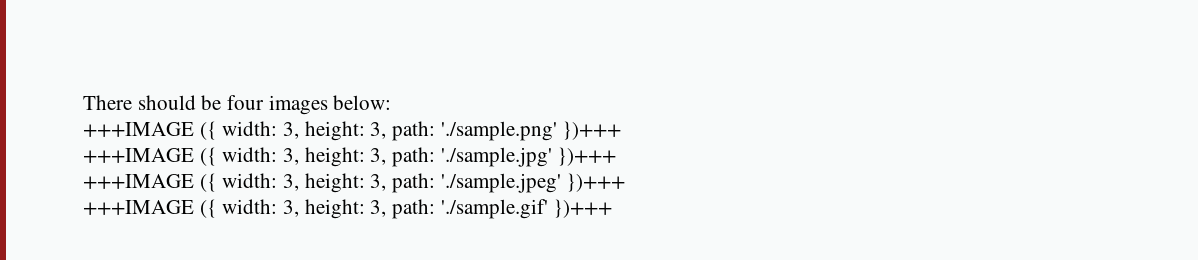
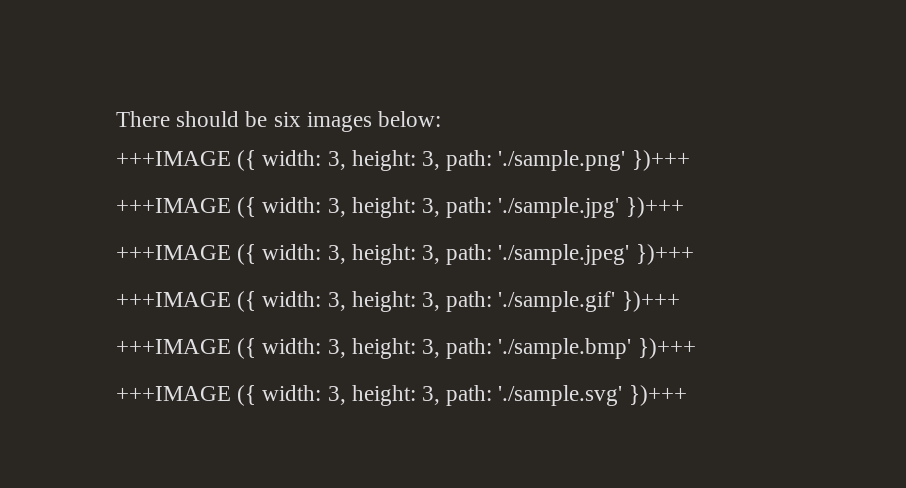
[227,95,265,110] four -> [273,112,301,127] six
(613, 208) none -> [116,338,696,359] [116,385,687,406] // +++IMAGE ({ width: 3, height: 3, path: './sample.bmp' })+++ // +++IMAGE ({ width: 3, height: 3, path: './sample.svg' })+++

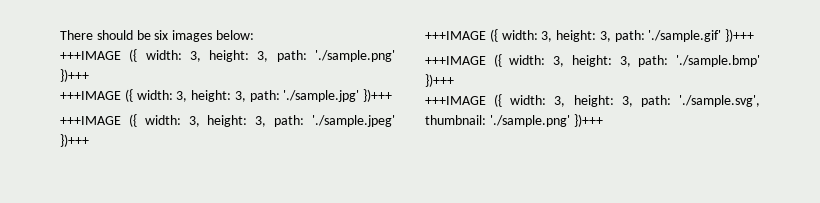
[498,385,623,406] './sample.svg' -> [679,95,760,107] [425,115,570,127] './sample.svg', thumbnail: './sample.png'

